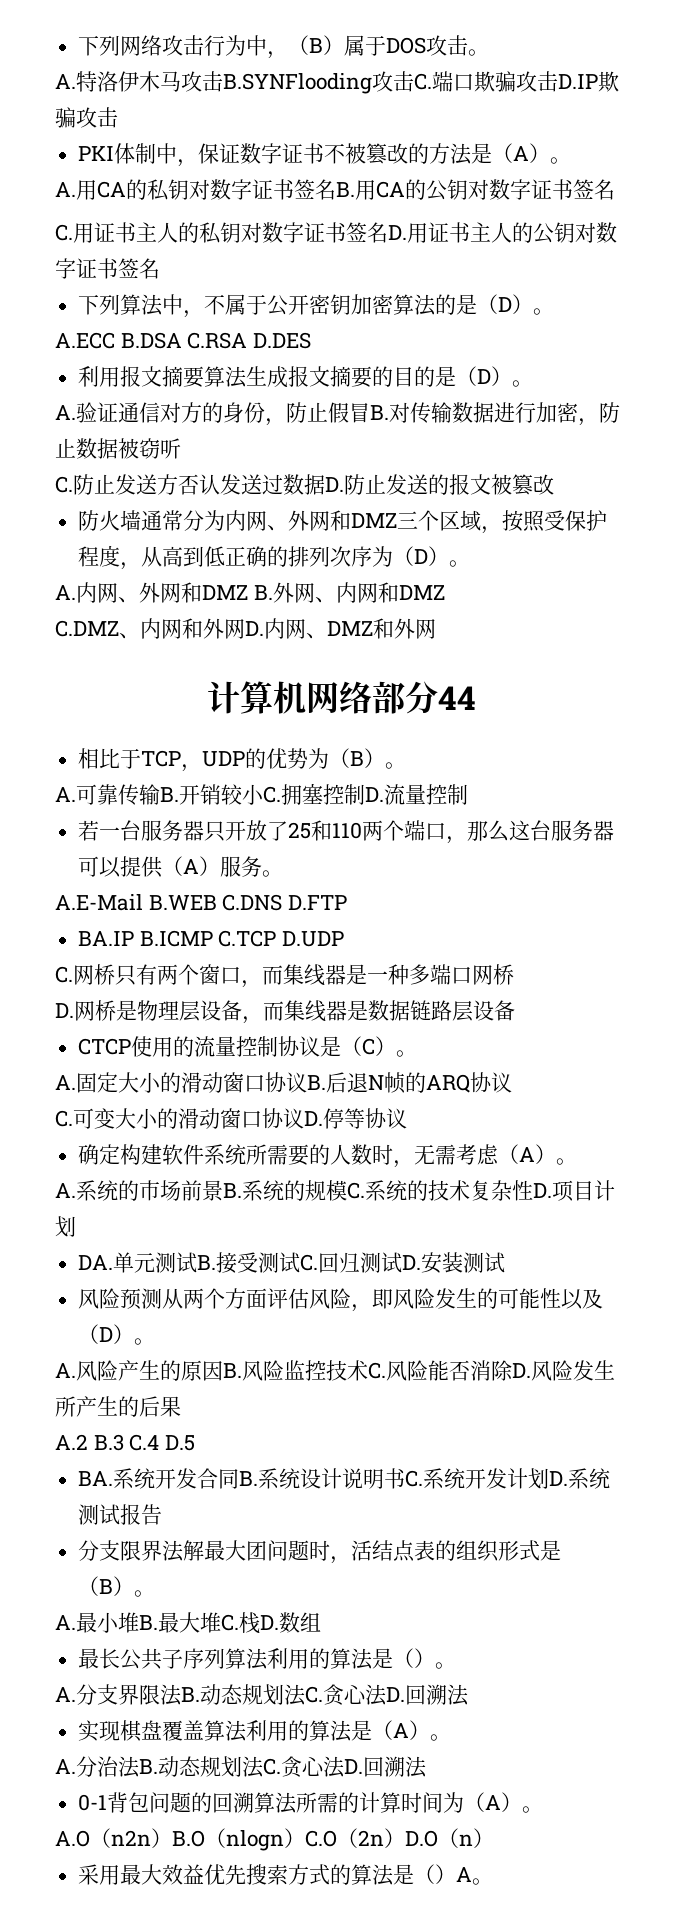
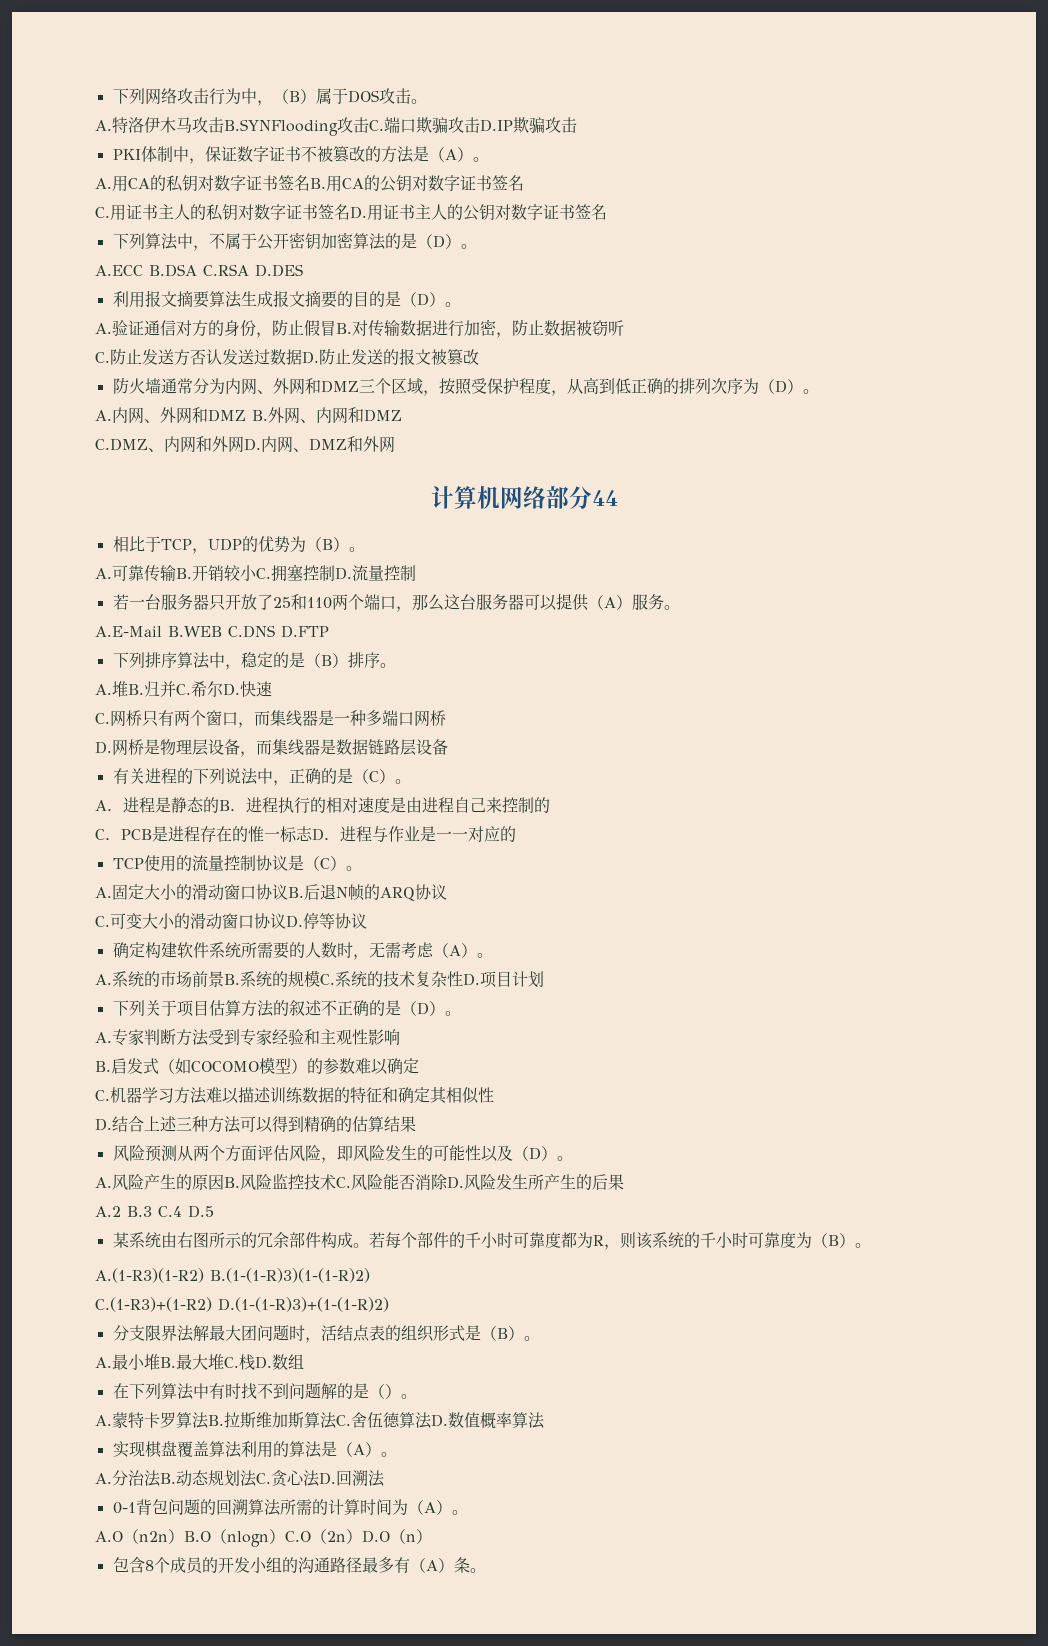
[78,930,345,947] BA.IP B.ICMP C.TCP D.UDP -> [112,652,396,670] [95,681,272,697] 下列排序算法中，稳定的是（B）排序。 // A.堆B.归并C.希尔D.快速
[78,1038,132,1055] CTCP -> [112,768,411,786] [95,797,550,814] [95,826,516,843] [112,858,144,869] 有关进程的下列说法中，正确的是（C）。 // A．进程是静态的B．进程执行的相对速度是由进程自己来控制的 // C．PCB是进程存在的惟一标志D．进程与作业是一一对应的 // TCP
[78,1252,506,1274] DA.单元测试B.接受测试C.回归测试D.安装测试 -> [112,1000,461,1017] [95,1029,400,1046] [95,1057,419,1075] [95,1087,494,1104] [95,1116,416,1133] 下列关于项目估算方法的叙述不正确的是（D）。 // A.专家判断方法受到专家经验和主观性影响 // B.启发式（如COCOMO模型）的参数难以确定 // C.机器学习方法难以描述训练数据的特征和确定其相似性 // D.结合上述三种方法可以得到精确的估算结果
[78,1468,611,1489] [78,1504,163,1525] BA.系统开发合同B.系统设计说明书C.系统开发计划D.系统测试报告 -> [112,1232,871,1250] [95,1268,370,1283] [95,1297,389,1312] 某系统由右图所示的冗余部件构成。若每个部件的千小时可靠度都为R，则该系统的千小时可靠度为（B）。 // A.(1-R3)(1-R2) B.(1-(1-R)3)(1-(1-R)2) // C.(1-R3)+(1-R2) D.(1-(1-R)3)+(1-(1-R)2)
[78,1648,457,1670] [55,1684,447,1706] 最长公共子序列算法利用的算法是（）。 // A.分支界限法B.动态规划法C.贪心法D.回溯 -> [112,1383,417,1400] [95,1412,528,1429] 在下列算法中有时找不到问题解的是（）。 // A.蒙特卡罗算法B.拉斯维加斯算法C.舍伍德算法D.数值概率算
[78,1864,473,1886] 采用最大效益优先搜索方式的算法是（）A -> [112,1557,470,1574] 包含8个成员的开发小组的沟通路径最多有（A）条

